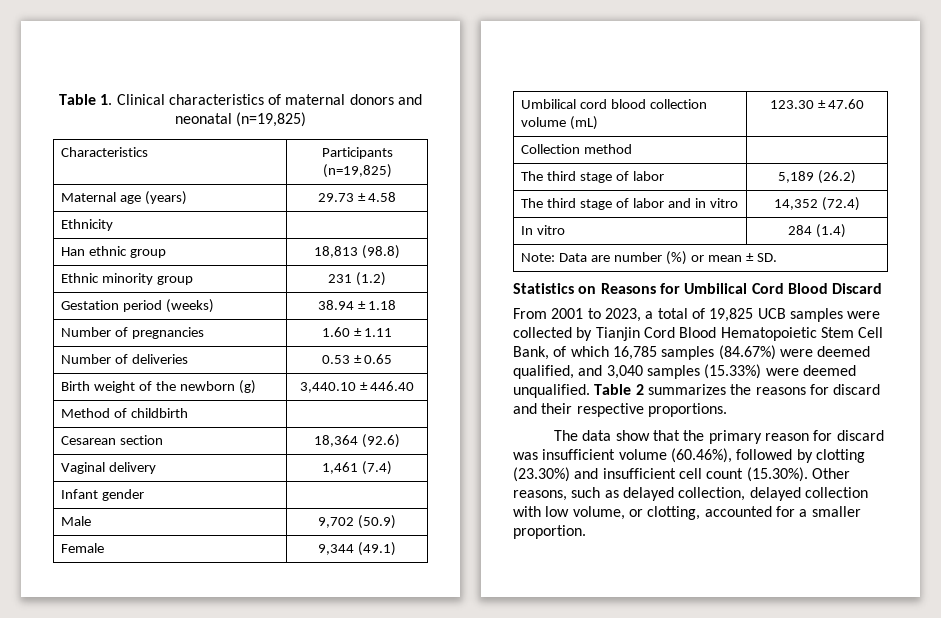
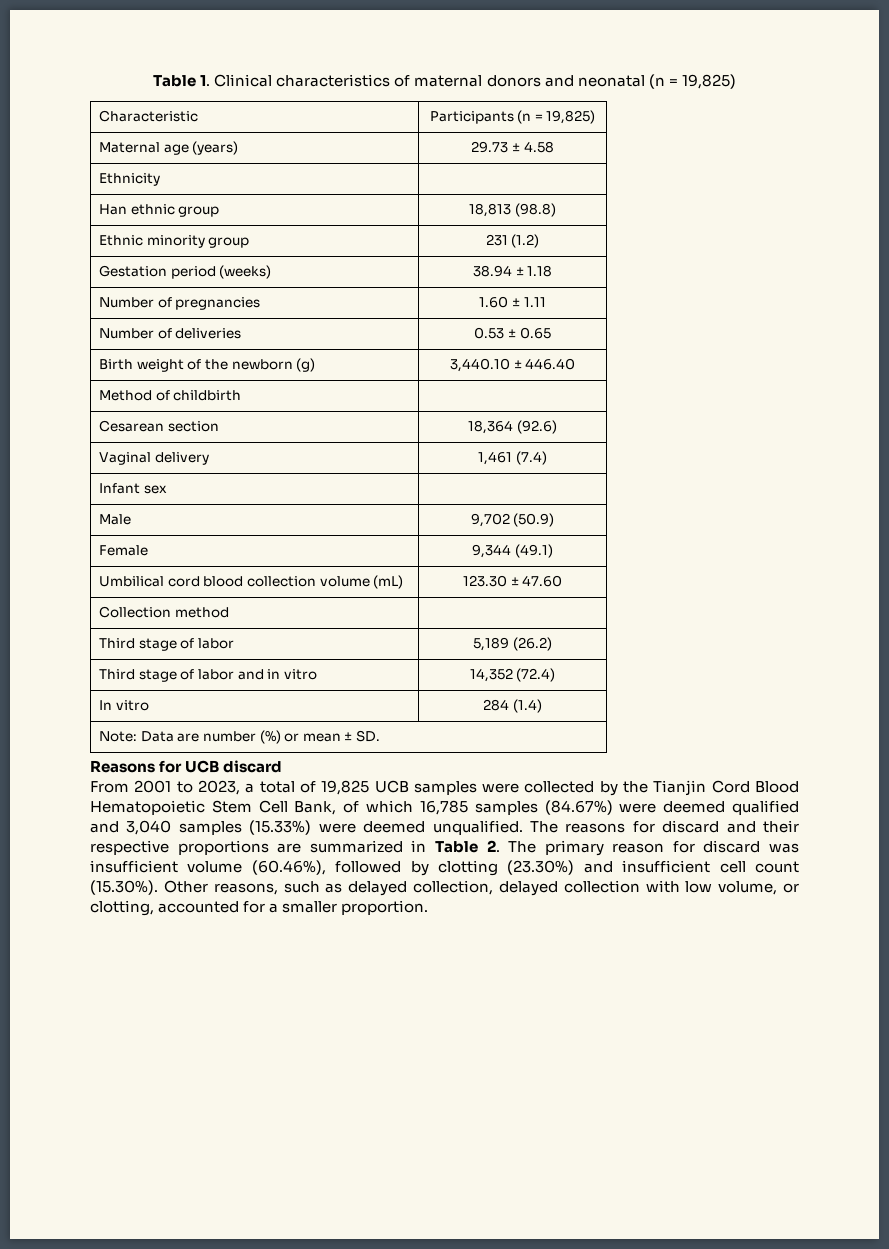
[236,112,307,127] [61,147,149,157] [321,147,393,159] [322,164,392,178] (n=19,825) // Characteristics | Participants (n=19,825) -> [648,74,736,89] [98,110,198,122] [429,110,596,124] (n = 19,825) // Characteristic | Participants (n = 19,825)
[102,489,145,501] gender -> [143,485,167,494] sex
[521,171,577,181] The third -> [98,638,135,649] Third
[521,198,577,208] The third -> [98,669,135,680] Third
[513,283,883,294] Statistics on Reasons for Umbilical Cord Blood Discard -> [90,760,283,773] Reasons for UCB discard
(593, 334) none -> [623,781,649,793] the
[513,365,574,379] qualified, -> [732,800,800,815] qualified
[594,384,752,395] Table 2 summarizes the -> [529,821,558,833] The
[647,403,727,417] [553,430,705,441] proportions. // The data show that the -> [177,840,537,855] proportions are summarized in Table 2. The

